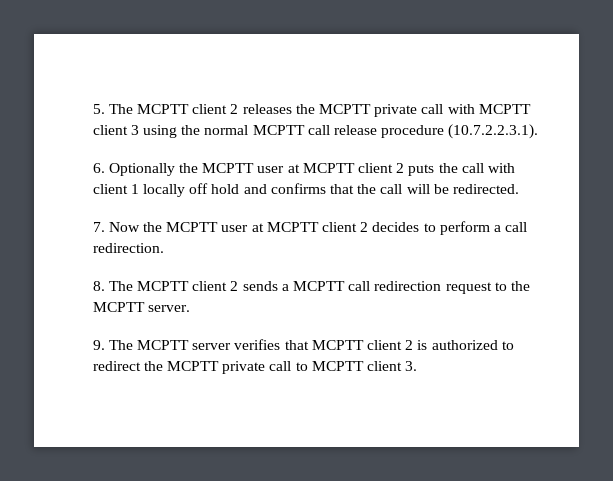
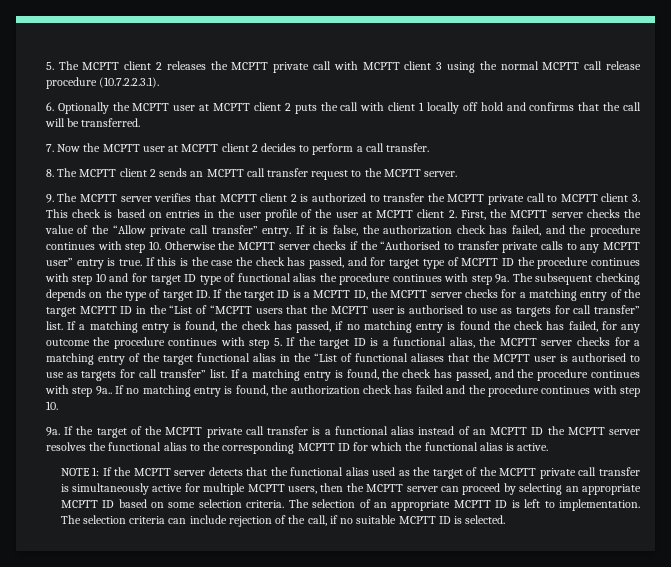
[452,184,519,194] redirected. -> [81,118,141,127] transferred.
[92,243,164,253] redirection. -> [386,143,430,152] transfer.
[281,281,442,291] a MCPTT call redirection -> [190,168,309,177] an MCPTT call transfer
[92,361,141,371] redirect -> [383,193,425,202] transfer
(418, 366) none -> [45,209,641,221] [44,225,641,237] [45,241,640,253] [45,257,640,269] [44,273,640,285] [45,289,642,301] [45,305,640,317] [45,321,640,333] [45,337,640,349] [45,353,640,365] [45,369,640,381] [44,385,640,397] [45,401,58,410] [45,426,640,438] [45,442,549,454] [60,467,640,479] [60,483,642,495] [60,499,640,511] [60,515,506,527] This check is based on entries in the user profile of the user at MCPTT client 2. First, the MCPTT server checks the value of the “Allow private call transfer” entry. If it is false, the authorization check has failed, and the procedure continues with step 10. Otherwise the MCPTT server checks if the “Authorised to transfer private calls to any MCPTT user” entry is true. If this is the case the check has passed, and for target type of MCPTT ID the procedure continues with step 10 and for target ID type of functional alias the procedure continues with step 9a. The subsequent checking depends on the type of target ID. If the target ID is a MCPTT ID, the MCPTT server checks for a matching entry of the target MCPTT ID in the “List of “MCPTT users that the MCPTT user is authorised to use as targets for call transfer” list. If a matching entry is found, the check has passed, if no matching entry is found the check has failed, for any outcome the procedure continues with step 5. If the target ID is a functional alias, the MCPTT server checks for a matching entry of the target functional alias in the “List of functional aliases that the MCPTT user is authorised to use as targets for call transfer” list. If a matching entry is found, the check has passed, and the procedure continues with step 9a.. If no matching entry is found, the authorization check has failed and the procedure continues with step 10. // 9a. If the target of the MCPTT private call transfer is a functional alias instead of an MCPTT ID the MCPTT server resolves the functional alias to the corresponding MCPTT ID for which the functional alias is active. // NOTE 1: If the MCPTT server detects that the functional alias used as the target of the MCPTT private call transfer is simultaneously active for multiple MCPTT users, then the MCPTT server can proceed by selecting an appropriate MCPTT ID based on some selection criteria. The selection of an appropriate MCPTT ID is left to implementation. The selection criteria can include rejection of the call, if no suitable MCPTT ID is selected.

